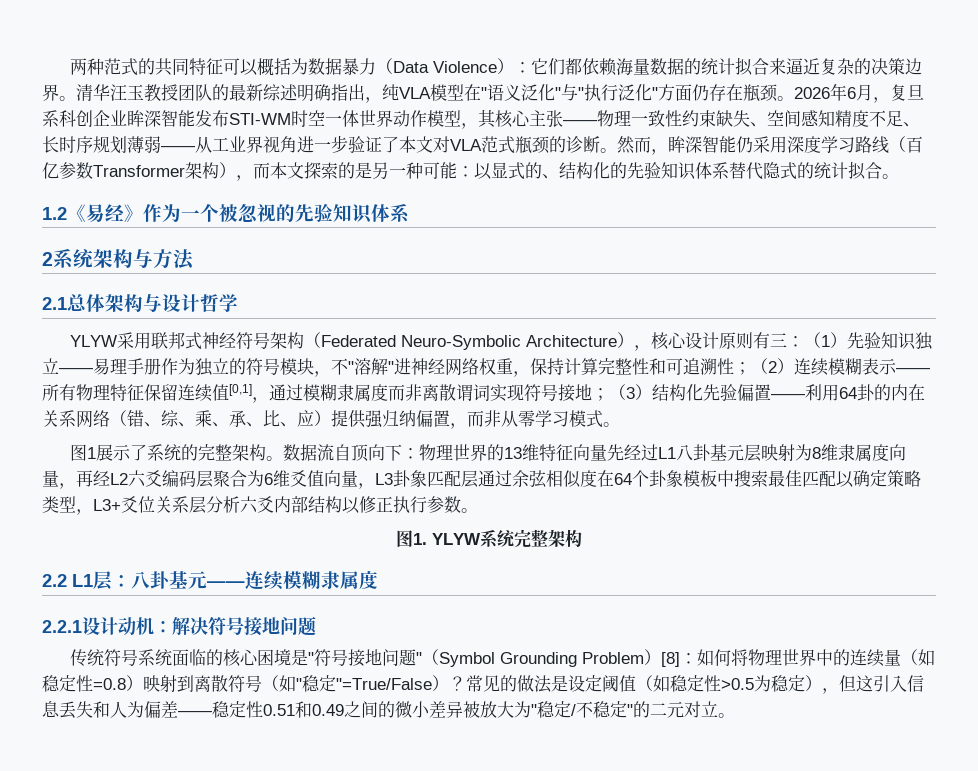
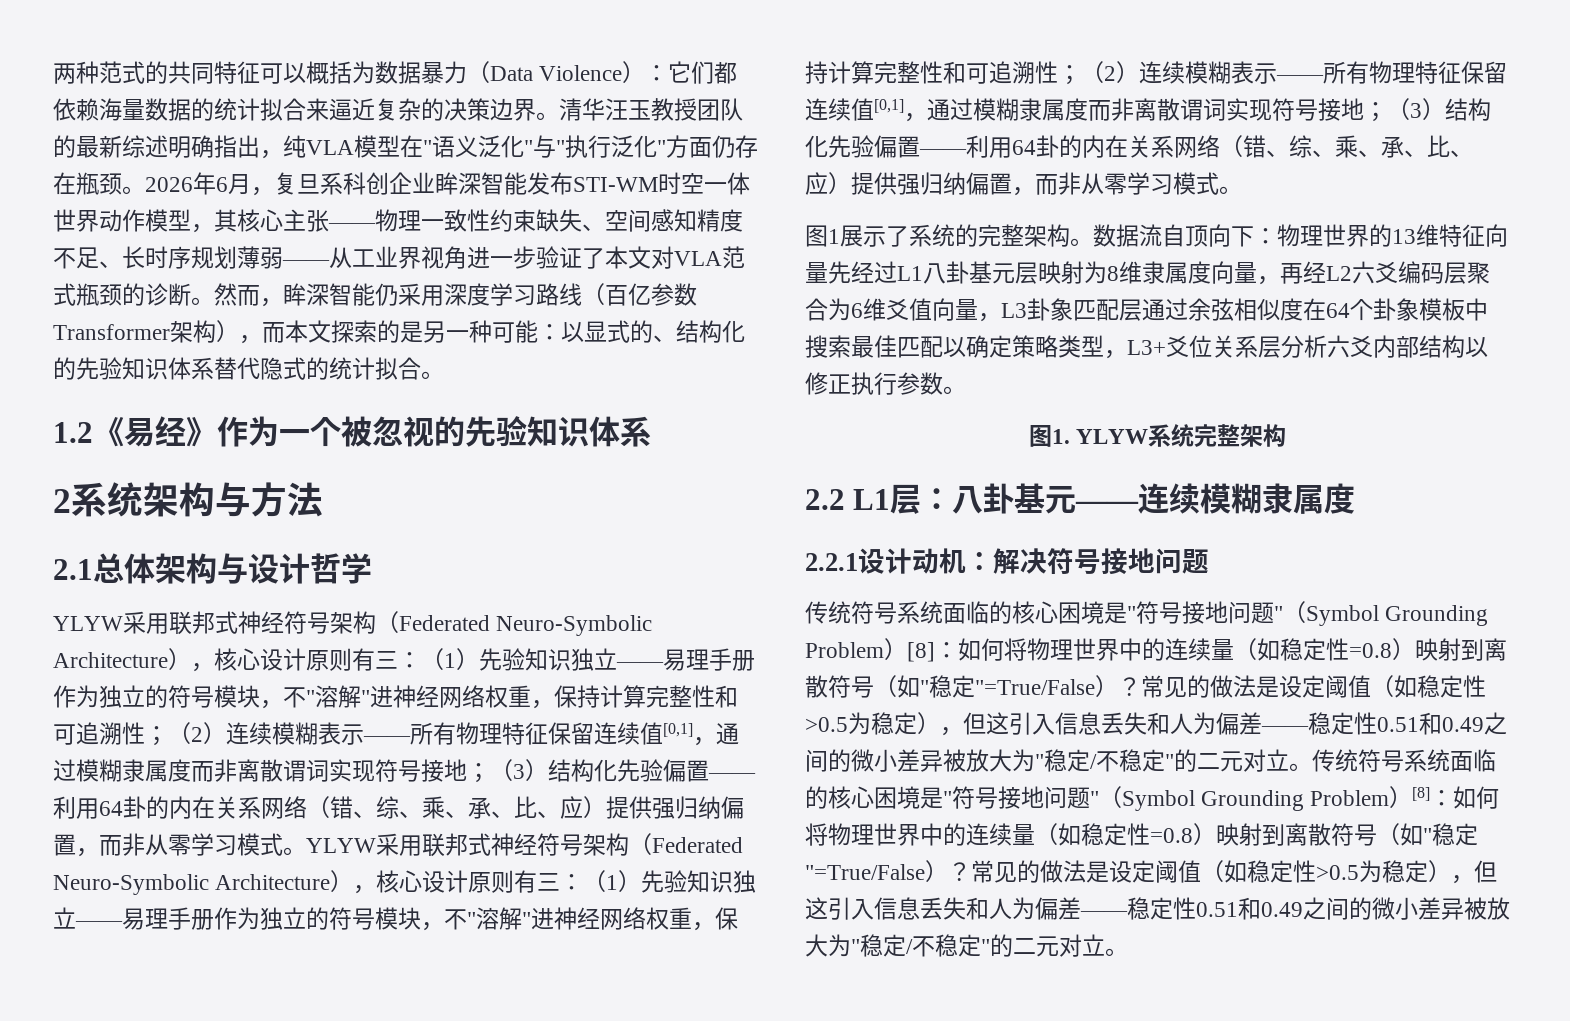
(620, 424) none -> [306,833,743,857] [53,870,757,895] [53,907,738,931] [805,61,1507,85] [805,98,904,121] [904,98,1491,122] [805,135,1473,158] [805,172,1242,196] YLYW采用联邦式神经符号架构（Federated Neuro-Symbolic Architecture），核心设计原则有三：（1）先验知识独立——易理手册作为独立的符号模块，不"溶解"进神经网络权重，保持计算完整性和可追溯性；（2）连续模糊表示——所有物理特征保留连续值[0,1]，通过模糊隶属度而非离散谓词实现符号接地；（3）结构化先验偏置——利用64卦的内在关系网络（错、综、乘、承、比、应）提供强归纳偏置，而非从零学习模式。
(735, 715) none -> [1312,749,1496,772] [805,786,1500,811] [805,823,1478,846] [805,860,1497,884] [805,897,1510,920] [805,934,1128,957] 传统符号系统面临的核心困境是"符号接地问题"（Symbol Grounding Problem）[8]：如何将物理世界中的连续量（如稳定性=0.8）映射到离散符号（如"稳定"=True/False）？常见的做法是设定阈值（如稳定性>0.5为稳定），但这引入信息丢失和人为偏差——稳定性0.51和0.49之间的微小差异被放大为"稳定/不稳定"的二元对立。

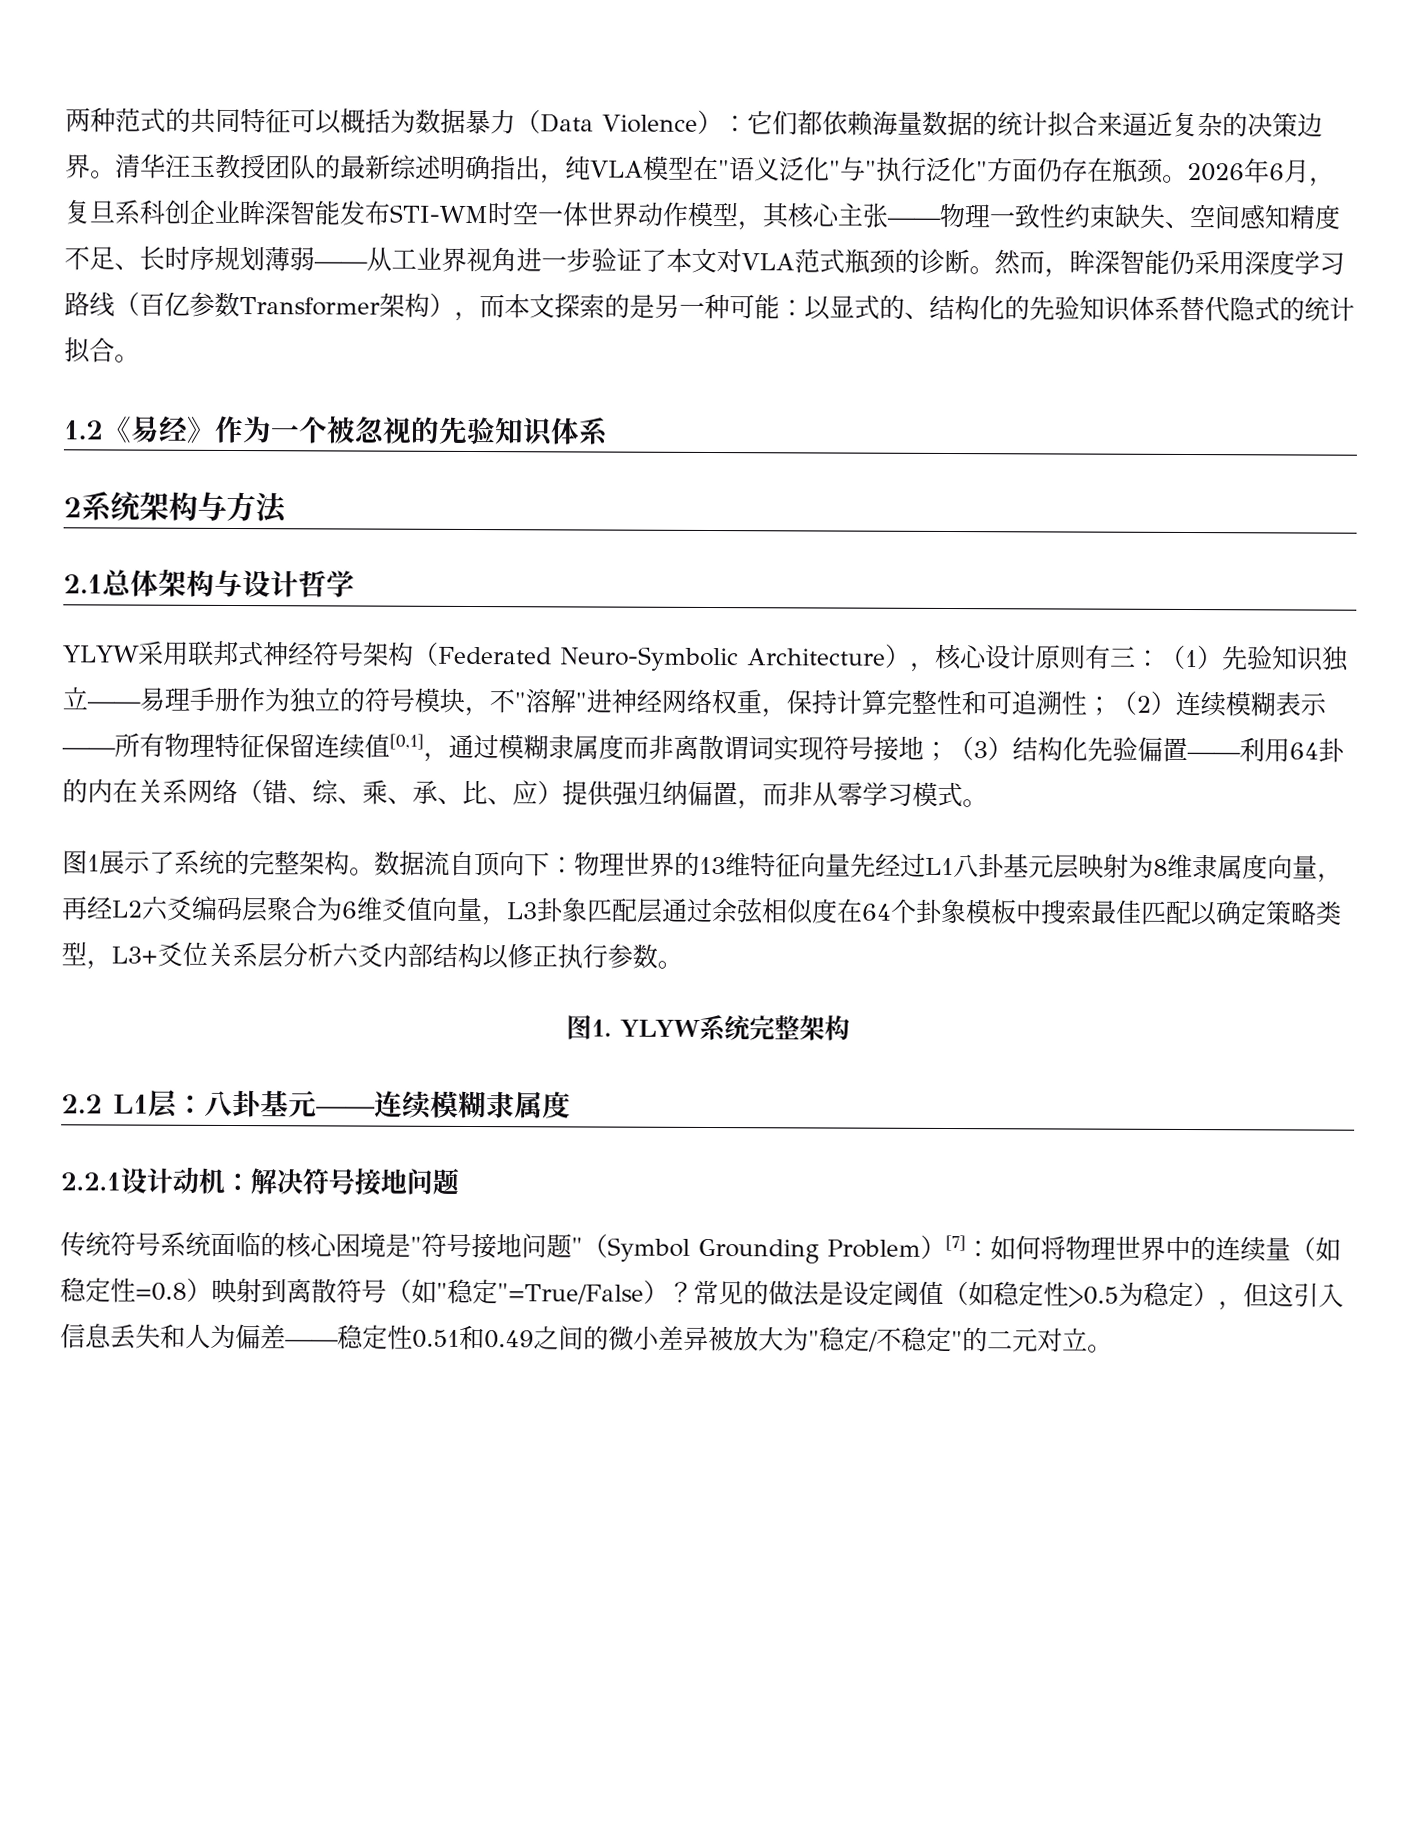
[306,833,743,857] [53,870,757,895] [53,907,738,931] [805,61,1507,85] [805,98,904,121] [904,98,1491,122] [805,135,1473,158] [805,172,1242,196] YLYW采用联邦式神经符号架构（Federated Neuro-Symbolic Architecture），核心设计原则有三：（1）先验知识独立——易理手册作为独立的符号模块，不"溶解"进神经网络权重，保持计算完整性和可追溯性；（2）连续模糊表示——所有物理特征保留连续值[0,1]，通过模糊隶属度而非离散谓词实现符号接地；（3）结构化先验偏置——利用64卦的内在关系网络（错、综、乘、承、比、应）提供强归纳偏置，而非从零学习模式。 -> (988, 803) none
[907,642,935,662] [8] -> [945,1234,966,1252] [7]
[1312,749,1496,772] [805,786,1500,811] [805,823,1478,846] [805,860,1497,884] [805,897,1510,920] [805,934,1128,957] 传统符号系统面临的核心困境是"符号接地问题"（Symbol Grounding Problem）[8]：如何将物理世界中的连续量（如稳定性=0.8）映射到离散符号（如"稳定"=True/False）？常见的做法是设定阈值（如稳定性>0.5为稳定），但这引入信息丢失和人为偏差——稳定性0.51和0.49之间的微小差异被放大为"稳定/不稳定"的二元对立。 -> (1113, 1348) none

